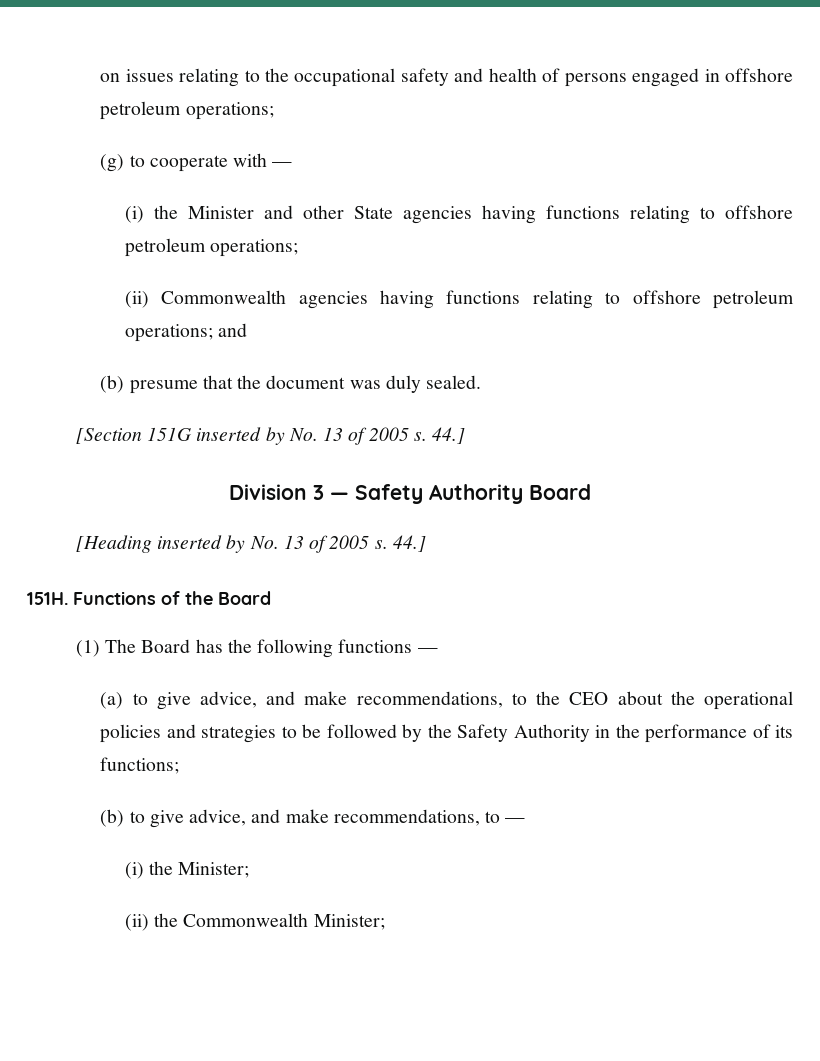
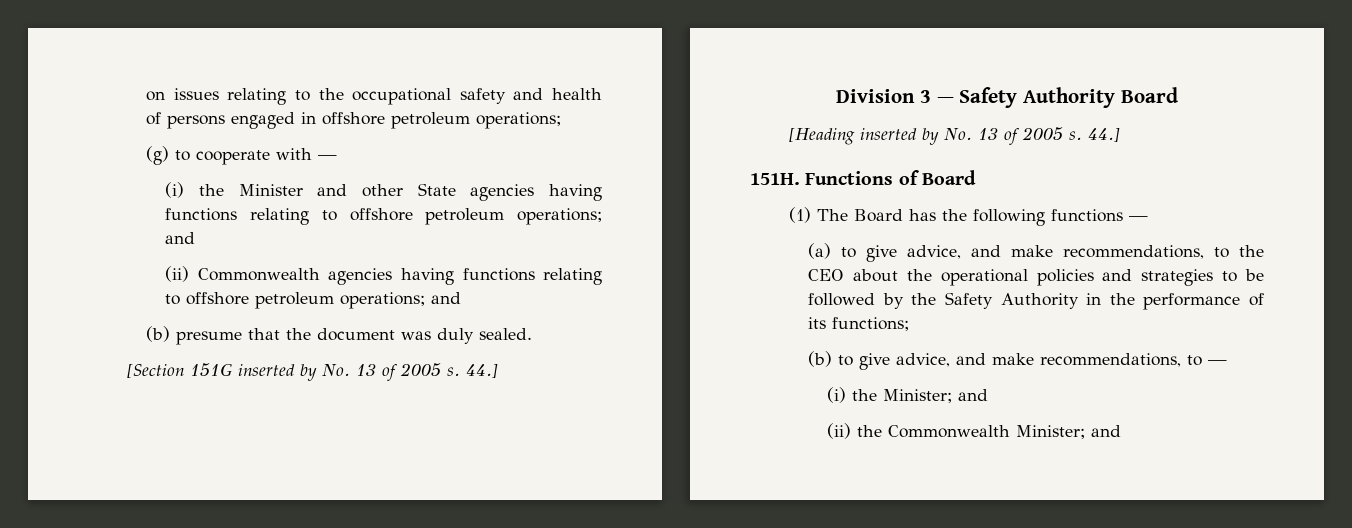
(298, 248) none -> [165,232,196,244] and
[185,591,213,605] the -> (919, 177) none
(250, 870) none -> [958,389,989,401] and
(385, 922) none -> [1091,425,1122,437] and

